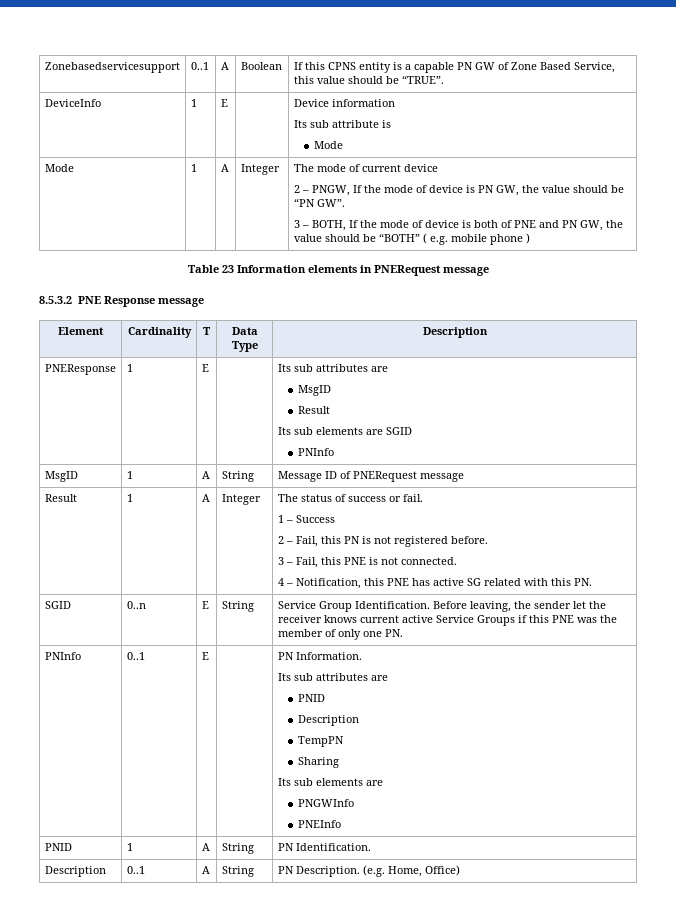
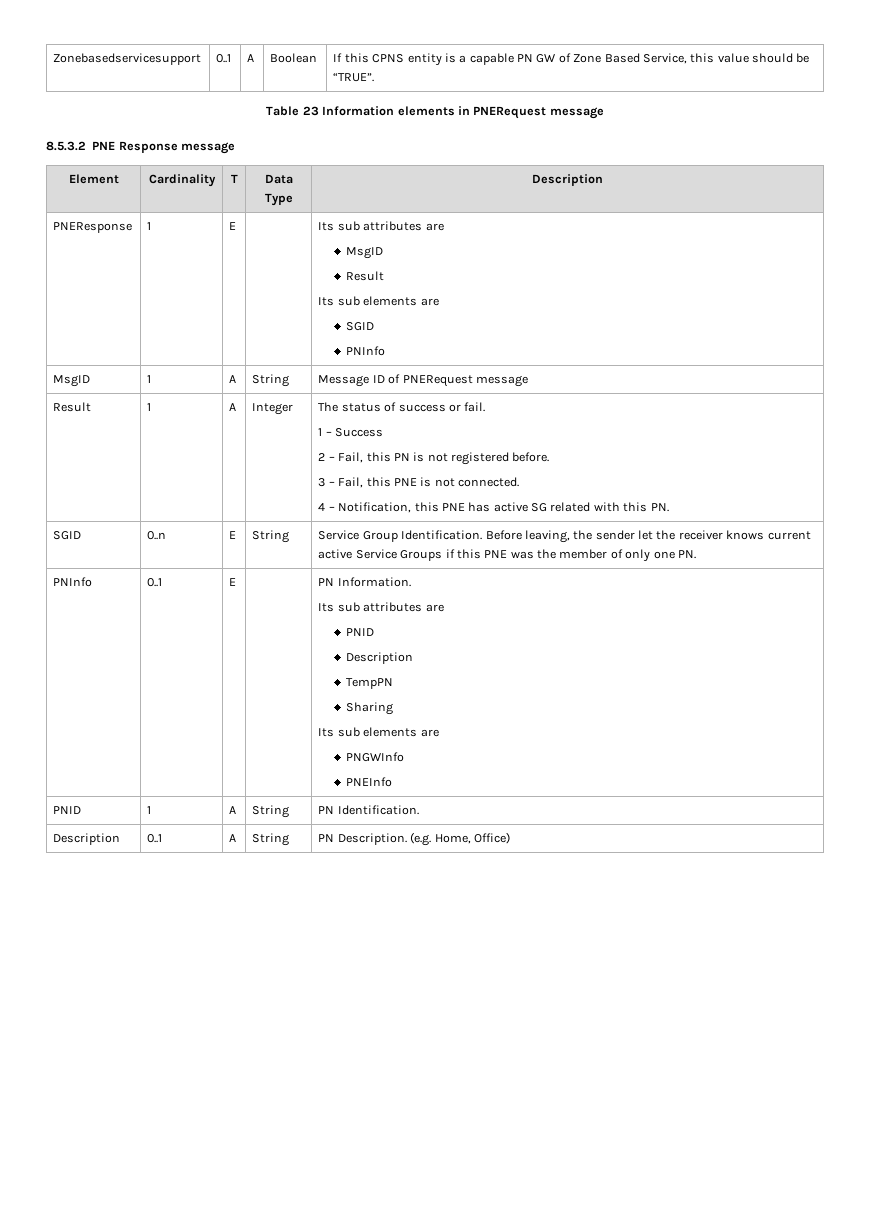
[44,99,101,107] [190,99,197,107] [220,99,228,107] [293,99,395,107] [293,120,391,128] [313,141,343,149] [44,164,74,172] [190,164,197,172] [220,164,229,172] [240,164,280,175] [293,164,438,172] [293,185,624,196] [293,198,345,207] [293,220,623,231] [293,233,530,245] // DeviceInfo | 1 | E | | Device information // Its sub attribute is // Mode // Mode | 1 | A | Integer | The mode of current device // 2 – PNGW, If the mode of device is PN GW, the value should be “PN GW”. // 3 – BOTH, If the mode of device is both of PNE and PN GW, the value should be “BOTH” ( e.g. mobile phone ) -> (375, 77) none
(383, 432) none -> (439, 302) //

